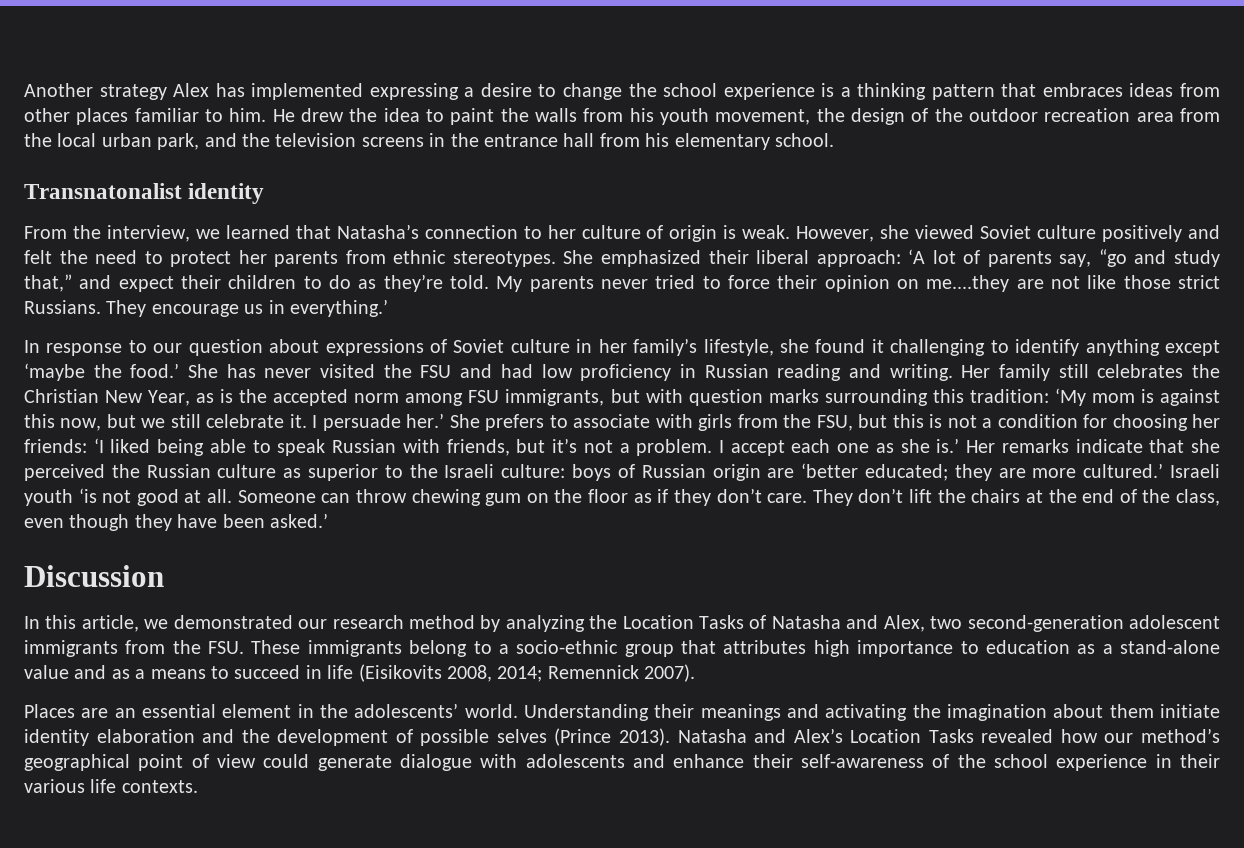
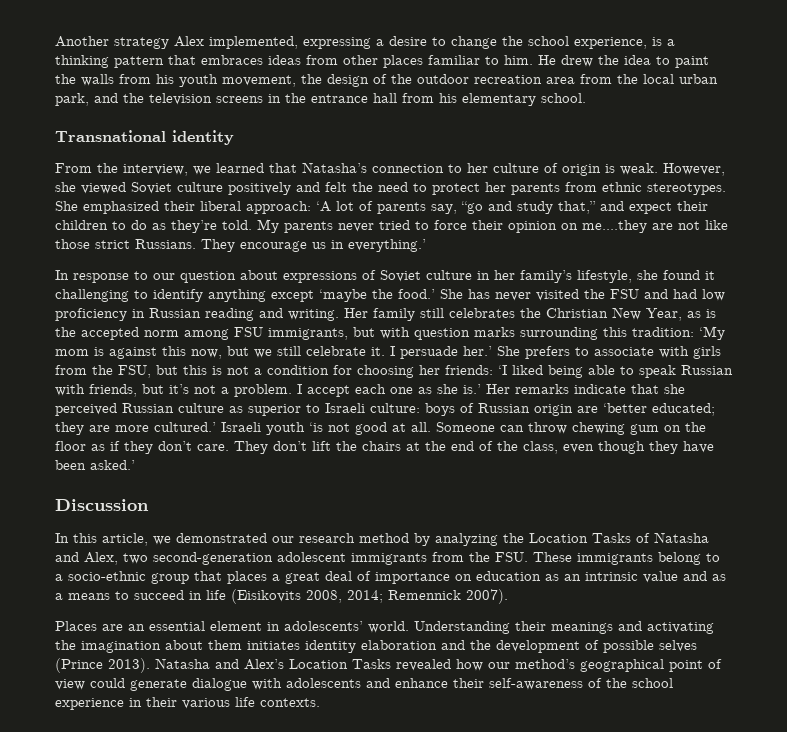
[215,83,364,100] has implemented -> [209,36,298,49] implemented,
[723,83,815,100] experience -> [574,37,647,49] experience,
[24,183,182,199] Transnatonalist -> [55,130,166,142] Transnational
[111,464,140,478] the -> (117, 409) none
[409,464,438,478] the -> (320, 408) none
[723,640,1220,657] attributes high importance to education as a stand-alone -> [227,571,638,584] places a great deal of importance on education as an intrinsic
[320,704,348,718] the -> (280, 626) none
[1160,704,1220,718] initiate -> [247,641,300,650] initiates

